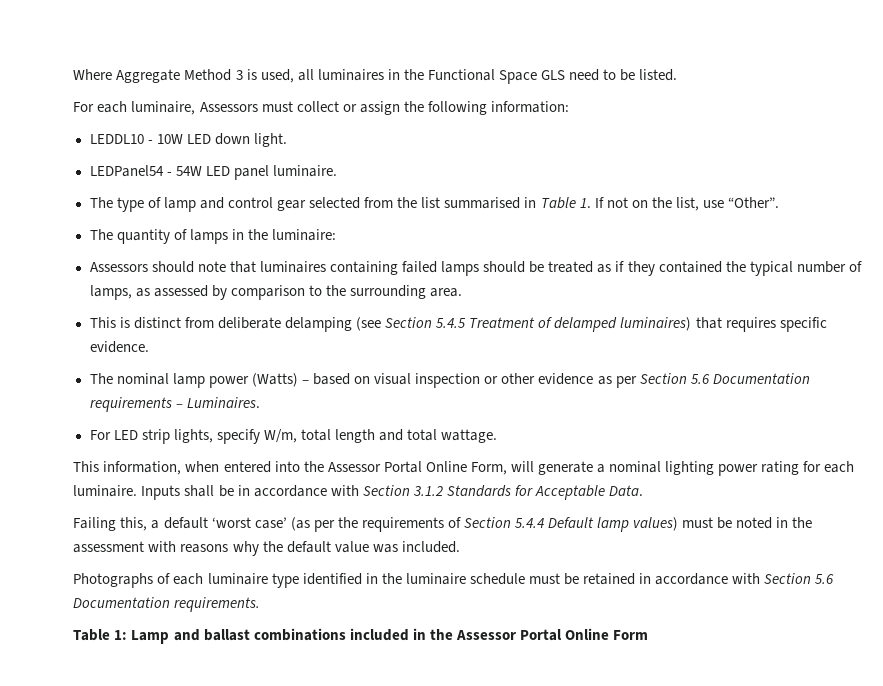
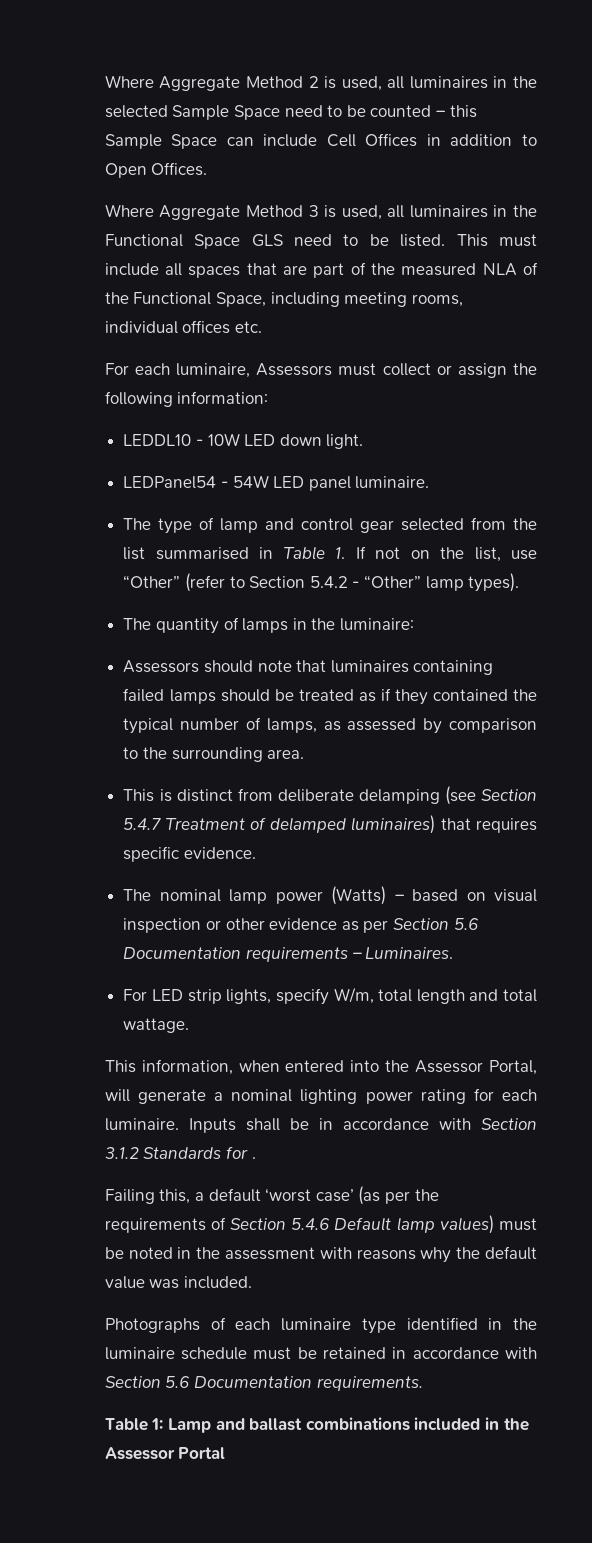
[73,69,232,83] Where Aggregate Method -> [104,75,537,91] [104,105,477,120] [104,133,537,149] [104,162,208,178] [104,204,303,220] Where Aggregate Method 2 is used, all luminaires in the selected Sample Space need to be counted – this Sample Space can include Cell Offices in addition to Open Offices. // Where Aggregate Method
(678, 75) none -> [456,234,537,247] [104,262,538,278] [104,292,463,307] [104,320,262,334] This must include all spaces that are part of the measured NLA of the Functional Space, including meeting rooms, individual offices etc.
[727,197,779,208] “Other”. -> [123,573,520,592] “Other” (refer to Section 5.4.2 - “Other” lamp types).
[436,318,467,328] 5.4.5 -> [123,818,162,830] 5.4.7
[383,461,507,475] Portal Online Form, -> [488,1060,537,1075] Portal,
[534,485,643,500] Acceptable Data. -> [251,1157,256,1159] .
[514,518,544,528] 5.4.4 -> [291,1218,331,1230] 5.4.6
[564,628,648,640] Online Form -> (226, 1453) none

